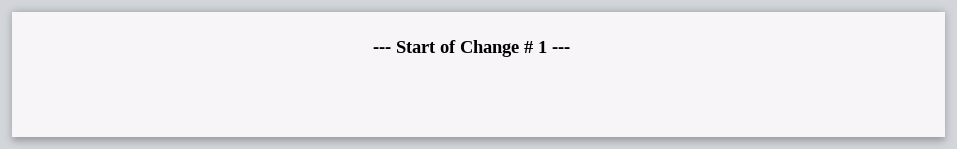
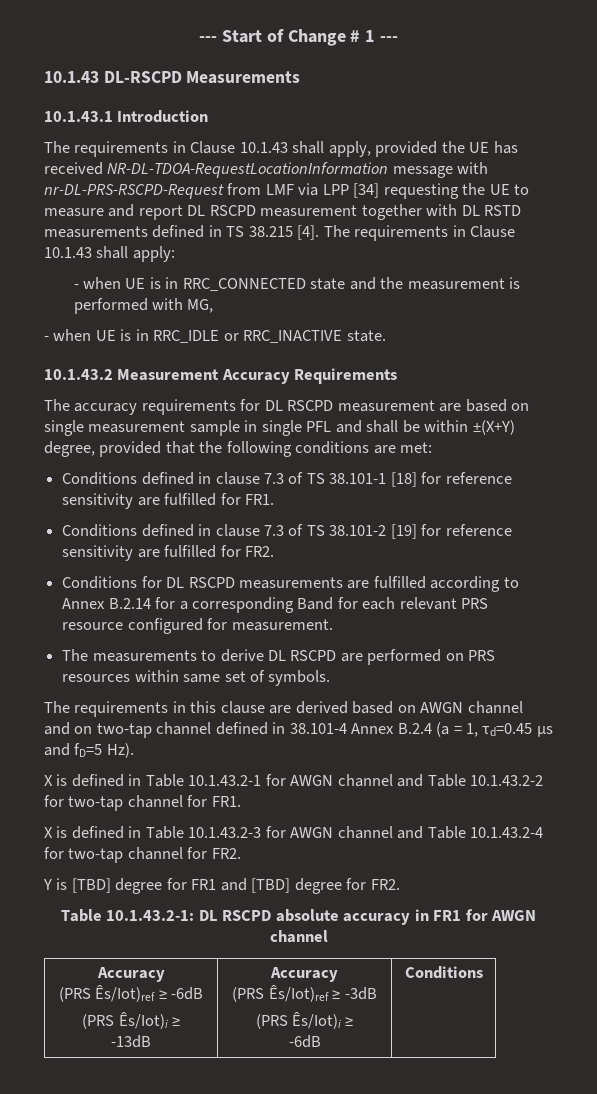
(570, 50) none -> [44,71,301,84] [44,110,209,123] [44,141,518,157] [44,162,489,178] [44,183,530,199] [44,204,522,220] [44,225,516,241] [44,246,175,262] [73,277,521,291] [73,298,214,314] [44,329,386,343] [44,368,398,384] [44,399,530,415] [44,420,515,436] [44,441,433,457] [62,472,512,487] [62,493,274,509] [62,524,512,539] [62,545,274,561] [62,576,519,592] [62,597,489,613] [62,618,333,634] [62,649,496,665] [62,670,331,686] [44,701,523,717] [44,722,553,738] [44,743,134,758] [44,774,544,787] [44,795,241,811] [44,826,544,839] [44,847,241,863] [43,878,400,894] [60,909,537,925] [269,930,328,943] [96,967,165,982] [58,985,204,1002] [82,1012,180,1029] [111,1035,151,1048] [270,967,338,982] [232,985,377,1002] [255,1012,354,1029] [288,1035,321,1048] [404,966,483,979] // 10.1.43 DL-RSCPD Measurements // 10.1.43.1 Introduction // The requirements in Clause 10.1.43 shall apply, provided the UE has received NR-DL-TDOA-RequestLocationInformation message with nr-DL-PRS-RSCPD-Request from LMF via LPP [34] requesting the UE to measure and report DL RSCPD measurement together with DL RSTD measurements defined in TS 38.215 [4]. The requirements in Clause 10.1.43 shall apply: // - when UE is in RRC_CONNECTED state and the measurement is performed with MG, // - when UE is in RRC_IDLE or RRC_INACTIVE state. // 10.1.43.2 Measurement Accuracy Requirements // The accuracy requirements for DL RSCPD measurement are based on single measurement sample in single PFL and shall be within ±(X+Y) degree, provided that the following conditions are met: // Conditions defined in clause 7.3 of TS 38.101-1 [18] for reference sensitivity are fulfilled for FR1. // Conditions defined in clause 7.3 of TS 38.101-2 [19] for reference sensitivity are fulfilled for FR2. // Conditions for DL RSCPD measurements are fulfilled according to Annex B.2.14 for a corresponding Band for each relevant PRS resource configured for measurement. // The measurements to derive DL RSCPD are performed on PRS resources within same set of symbols. // The requirements in this clause are derived based on AWGN channel and on two-tap channel defined in 38.101-4 Annex B.2.4 (a = 1, τd=0.45 µs and fD=5 Hz). // X is defined in Table 10.1.43.2-1 for AWGN channel and Table 10.1.43.2-2 for two-tap channel for FR1. // X is defined in Table 10.1.43.2-3 for AWGN channel and Table 10.1.43.2-4 for two-tap channel for FR2. // Y is [TBD] degree for FR1 and [TBD] degree for FR2. // Table 10.1.43.2-1: DL RSCPD absolute accuracy in FR1 for AWGN channel // Accuracy // (PRS Ês/Iot)ref ≥ -6dB // (PRS Ês/Iot)i ≥ // -13dB | Accuracy // (PRS Ês/Iot)ref ≥ -3dB // (PRS Ês/Iot)i ≥ // -6dB | Conditions

